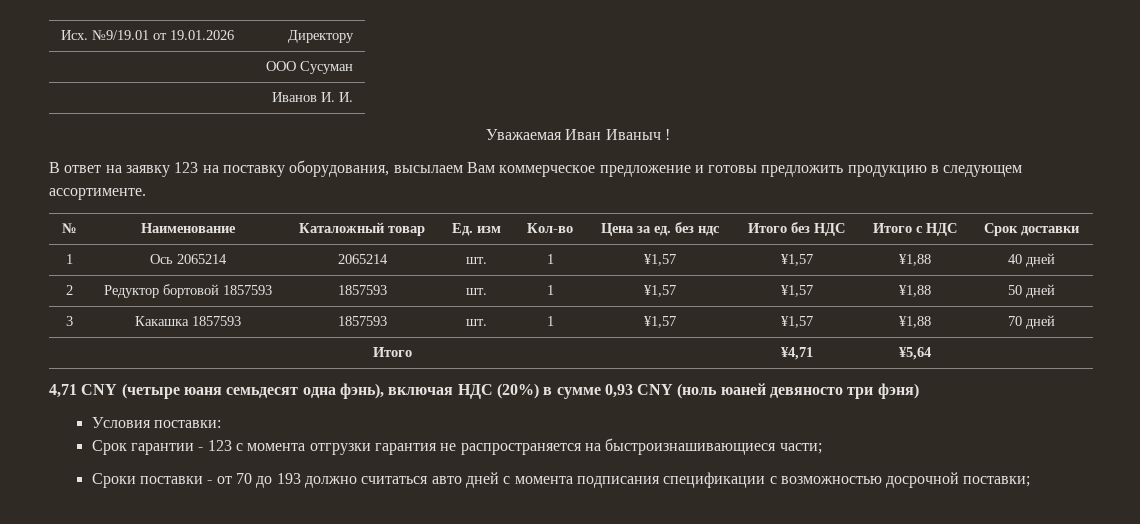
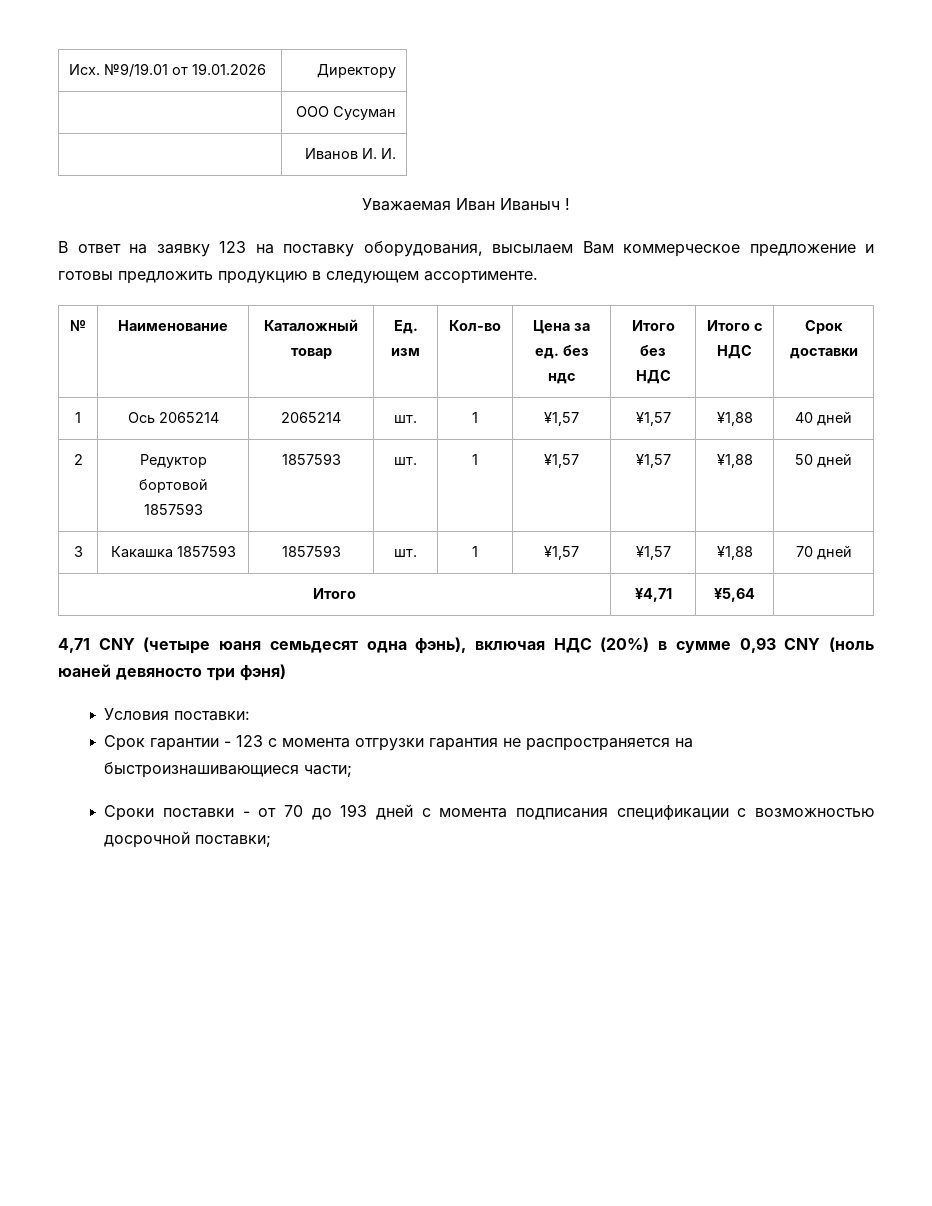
[304,476,462,488] должно считаться авто -> (368, 810) none

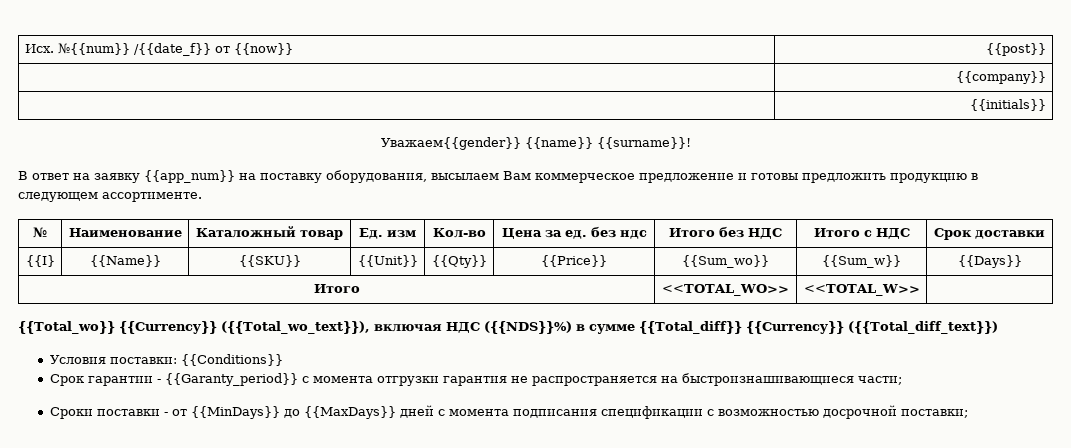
[104,63,267,77] [316,64,396,78] [295,106,396,120] [304,148,396,160] [362,198,570,211] №9/19.01 от 19.01.2026 | Директору // | ООО Сусуман // | Иванов И. И. // Уважаемая Иван Иваныч ! -> [57,43,293,56] [986,43,1047,56] [956,71,1047,84] [970,99,1047,111] [380,137,691,150] №{{num}} /{{date_f}} от {{now}} | {{post}} // | {{company}} // | {{initials}} // Уважаем{{gender}} {{name}} {{surname}}!
[219,241,246,253] 123 -> [144,170,235,183] {{app_num}}
[75,412,81,423] [127,412,219,423] [281,412,341,423] [394,415,417,423] [472,412,478,423] [544,412,579,426] [635,412,671,426] [716,412,753,426] [795,411,852,426] [73,454,83,465] [139,454,207,468] [138,478,208,493] [143,503,203,515] [281,453,341,465] [394,457,417,465] [472,454,478,465] [544,454,579,468] [635,454,671,468] [716,454,753,468] [795,453,852,468] [73,546,83,557] [110,545,236,558] [281,545,341,557] [394,549,417,557] [472,546,478,557] [544,546,579,560] [635,546,671,560] [716,546,753,560] [795,545,852,560] [313,588,356,599] [634,588,672,602] [714,588,755,602] [58,637,467,654] 1 | Ось 2065214 | 2065214 | шт. | 1 | ¥1,57 | ¥1,57 | ¥1,88 | 40 дней // 2 | Редуктор бортовой 1857593 | 1857593 | шт. | 1 | ¥1,57 | ¥1,57 | ¥1,88 | 50 дней // 3 | Какашка 1857593 | 1857593 | шт. | 1 | ¥1,57 | ¥1,57 | ¥1,88 | 70 дней // Итого | ¥4,71 | ¥5,64 | // 4,71 CNY (четыре юаня семьдесят одна фэнь), -> [25,255,55,267] [89,255,161,267] [238,255,301,267] [357,255,418,267] [431,255,487,268] [541,255,607,267] [682,255,769,268] [822,255,901,268] [957,255,1022,268] [313,284,360,293] [662,284,789,296] [803,284,920,296] [18,321,370,334] {{I} | {{Name}} | {{SKU}} | {{Unit}} | {{Qty}} | {{Price}} | {{Sum_wo}} | {{Sum_w}} | {{Days}} // Итого | <<TOTAL_WO>> | <<TOTAL_W>> | // {{Total_wo}} {{Currency}} ({{Total_wo_text}}),
[600,637,650,652] (20%) -> [483,321,572,334] ({{NDS}}%)
[739,637,874,653] [58,664,286,681] 0,93 CNY (ноль юаней девяносто три фэня) -> [638,321,998,334] {{Total_diff}} {{Currency}} ({{Total_diff_text}})
(251, 716) none -> [180,354,283,366] {{Conditions}}
[236,735,264,747] 123 -> [164,373,298,386] {{Garanty_period}}
[283,804,368,820] 70 до 193 -> [190,406,396,419] {{MinDays}} до {{MaxDays}}

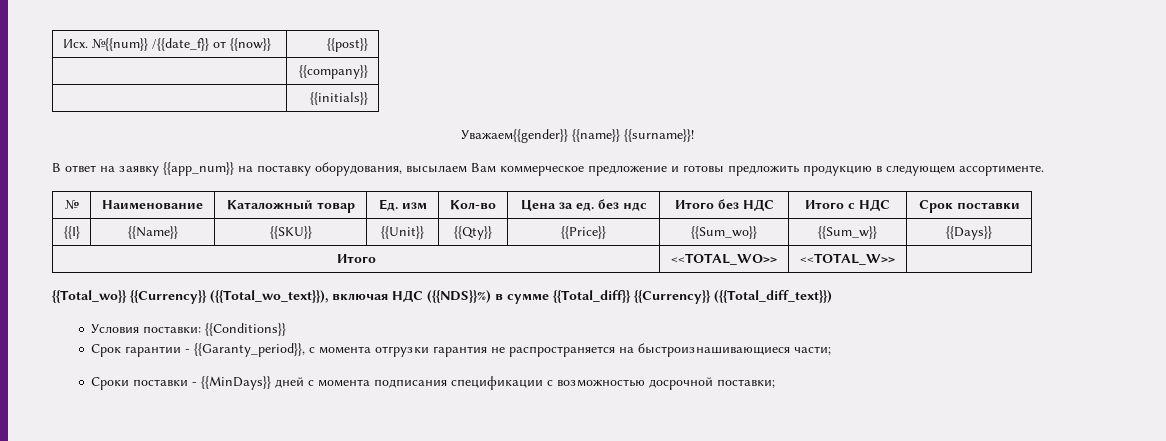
[975,230,1045,239] доставки -> [956,202,1020,210] поставки
[164,373,298,386] {{Garanty_period}} -> [194,343,306,357] {{Garanty_period}},
[171,406,396,419] от {{MinDays}} до {{MaxDays}} -> [201,376,272,390] {{MinDays}}

